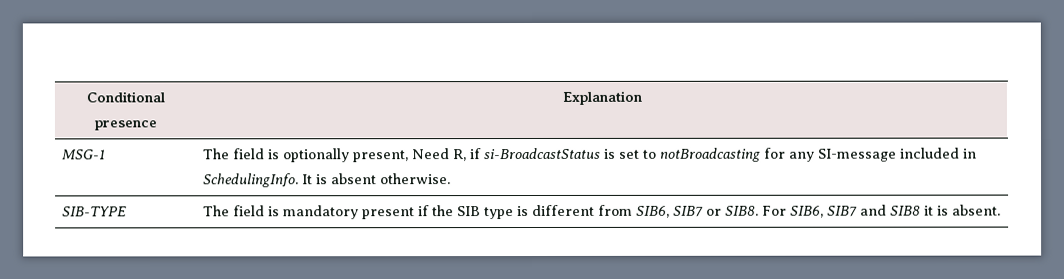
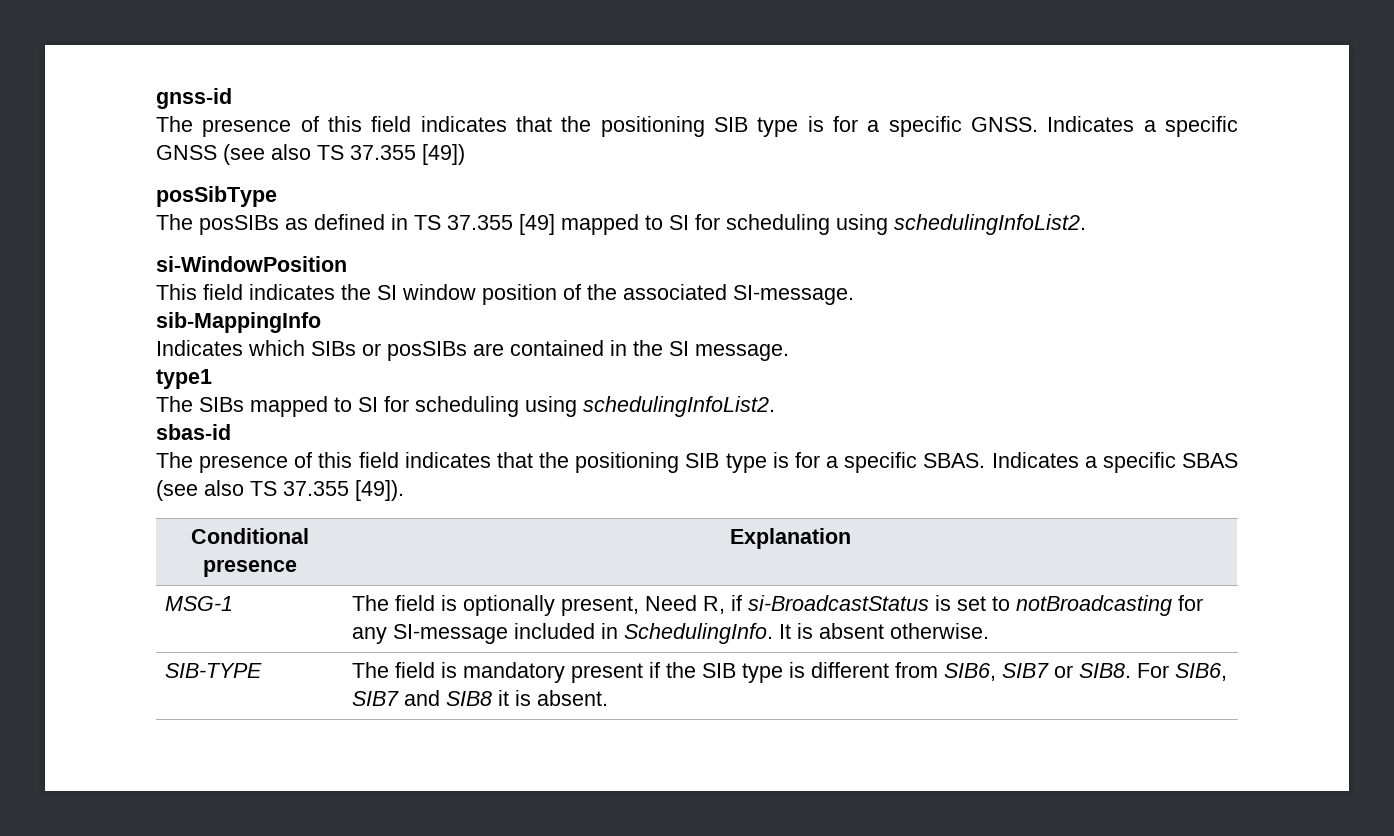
(86, 97) none -> [156,88,232,109] [156,116,1239,137] [156,144,465,165] [156,186,277,207] [156,214,1086,235] [156,256,347,272] [156,284,854,305] [156,312,321,333] [156,340,789,361] [156,369,212,389] [156,396,775,417] [156,424,231,440] [156,452,1238,473] [156,480,404,501] gnss-id // The presence of this field indicates that the positioning SIB type is for a specific GNSS. Indicates a specific GNSS (see also TS 37.355 [49]) // posSibType // The posSIBs as defined in TS 37.355 [49] mapped to SI for scheduling using schedulingInfoList2. // si-WindowPosition // This field indicates the SI window position of the associated SI-message. // sib-MappingInfo // Indicates which SIBs or posSIBs are contained in the SI message. // type1 // The SIBs mapped to SI for scheduling using schedulingInfoList2. // sbas-id // The presence of this field indicates that the positioning SIB type is for a specific SBAS. Indicates a specific SBAS (see also TS 37.355 [49]). //

